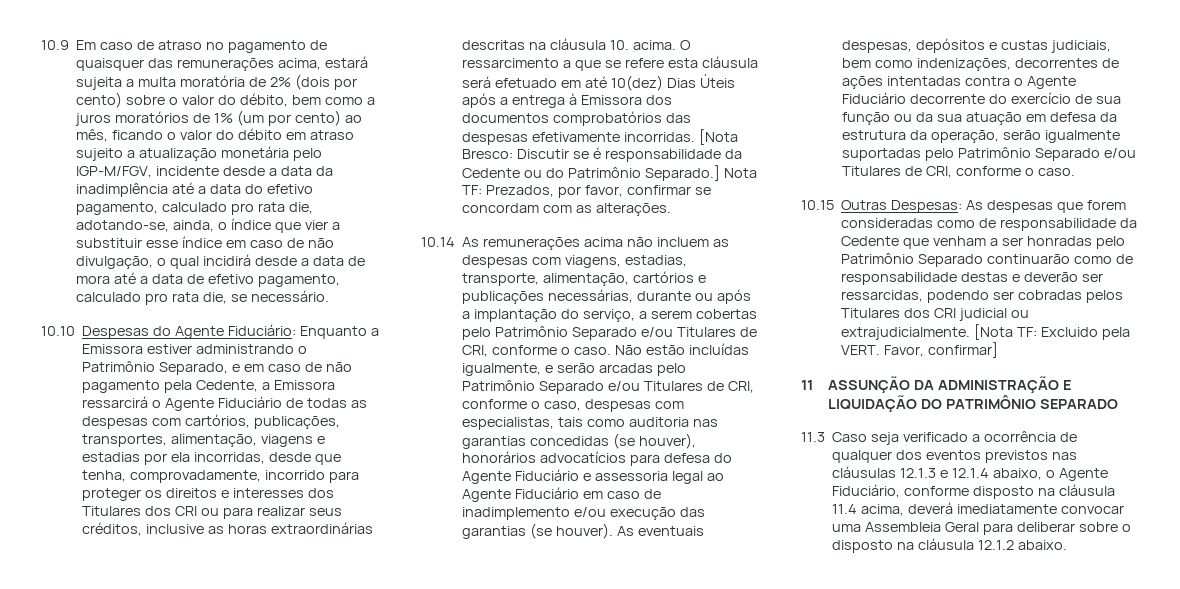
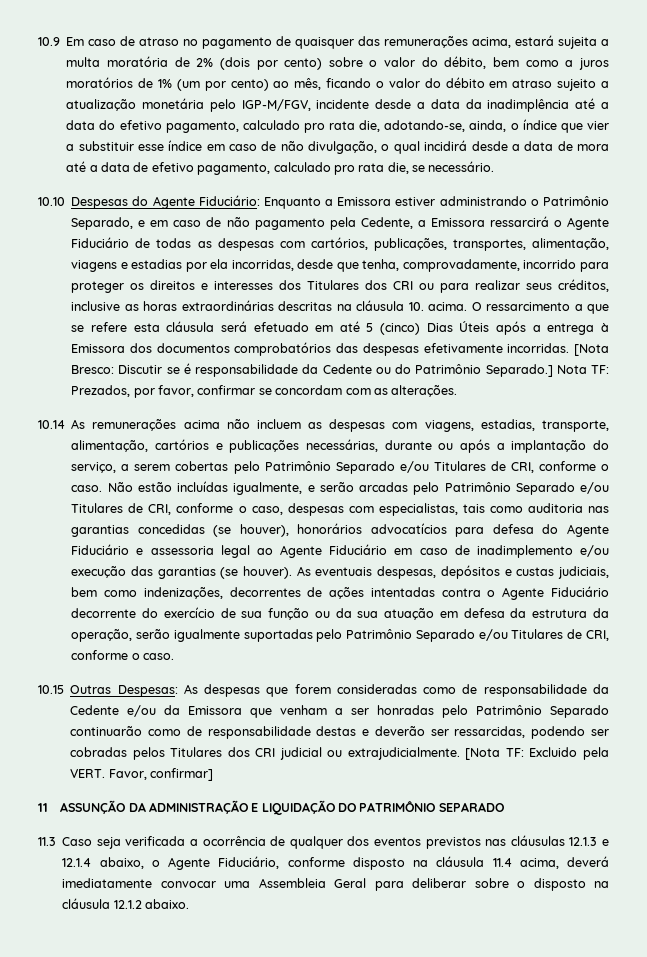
[610,75,663,91] 10(dez) -> [366,323,421,335] 5 (cinco)
(900, 241) none -> [127,705,243,717] e/ou da Emissora
[903,432,969,442] verificado -> [125,836,186,846] verificada

